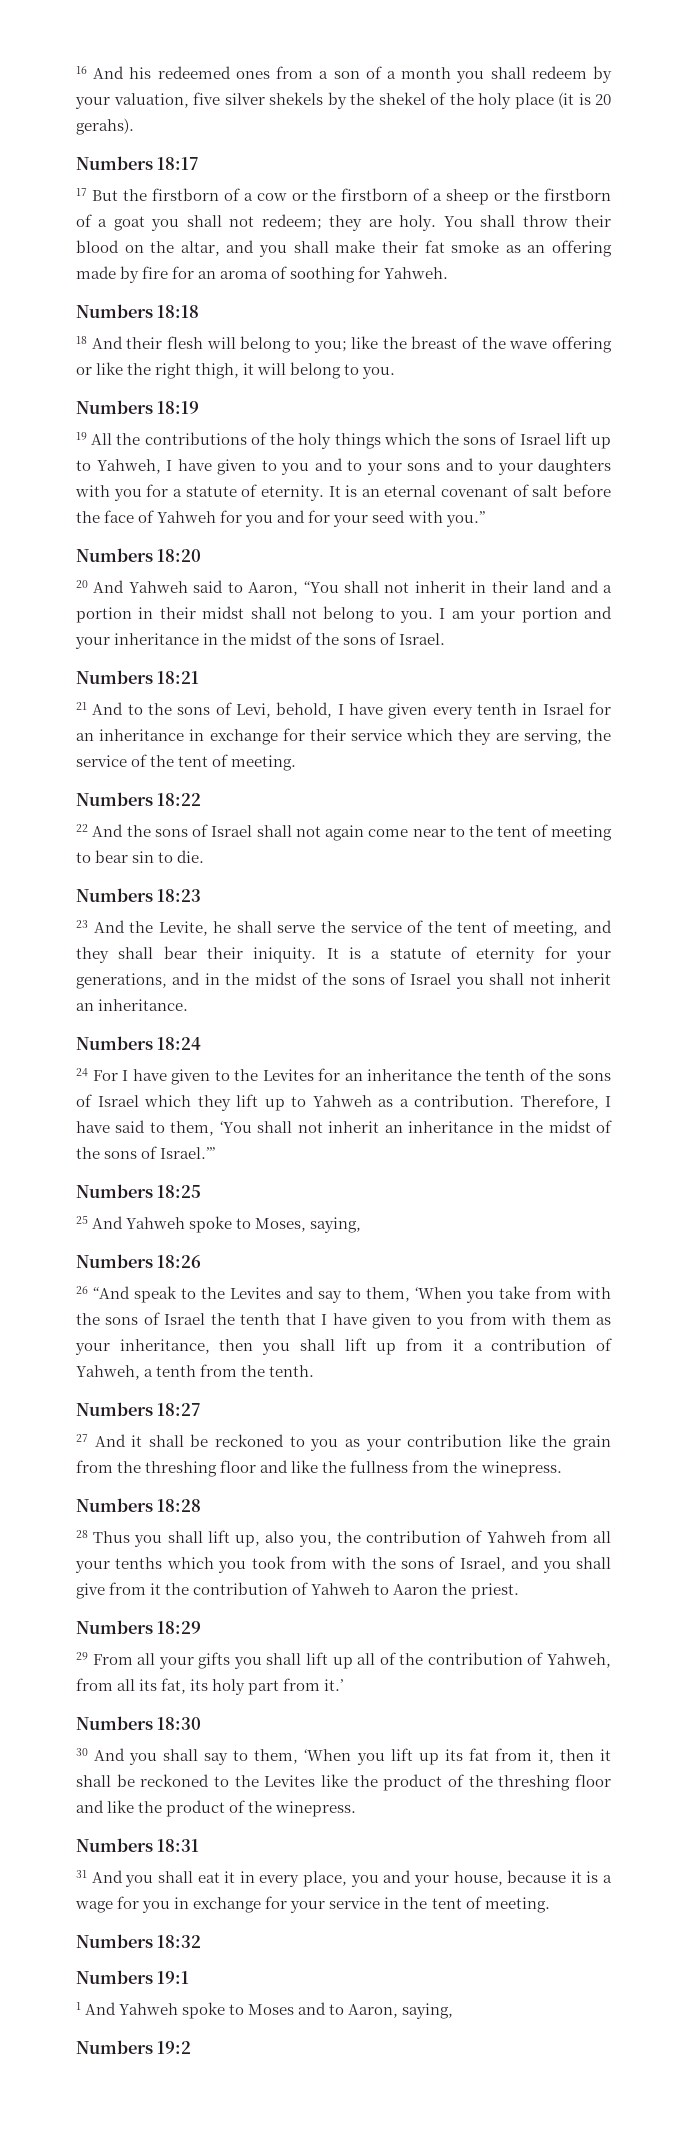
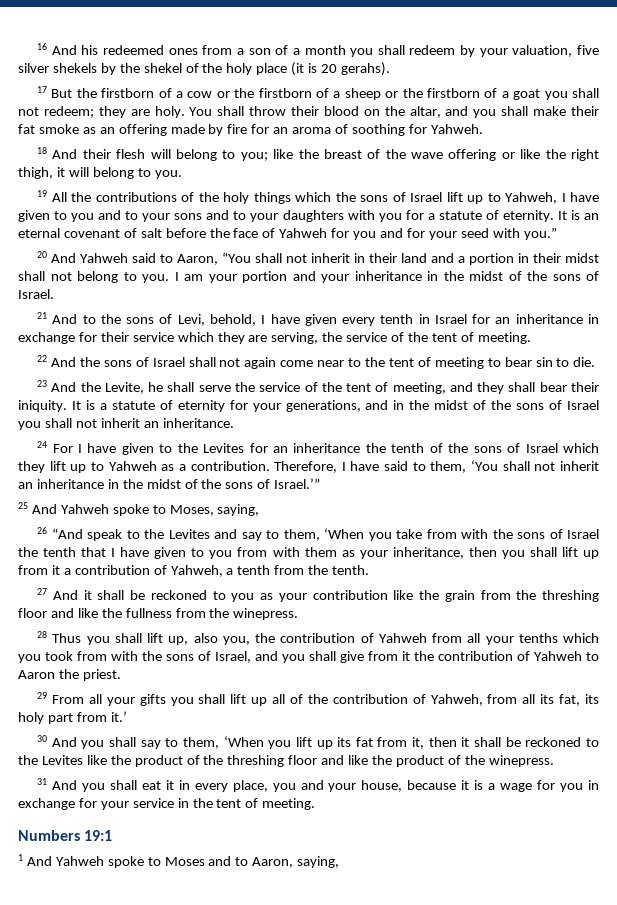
[76,156,200,170] // Numbers 18:17 -> (390, 69) none
[76,304,200,318] // Numbers 18:18 -> (483, 129) none
[76,400,200,414] // Numbers 18:19 -> (182, 174) none
[76,548,202,562] // Numbers 18:20 -> (557, 233) none
[76,670,200,684] // Numbers 18:21 -> (54, 294) none
[76,792,202,806] // Numbers 18:22 -> (531, 338) none
[76,888,202,902] // Numbers 18:23 -> (596, 362) none
[76,1036,202,1050] // Numbers 18:24 -> (234, 423) none
[76,1184,202,1198] // Numbers 18:25 -> (321, 483) none
[76,1254,202,1268] // Numbers 18:26 -> (260, 510) none
[76,1402,202,1416] // Numbers 18:27 -> (370, 570) none
[76,1498,202,1512] // Numbers 18:28 -> (299, 614) none
[76,1620,202,1634] // Numbers 18:29 -> (121, 675) none
[76,1716,202,1730] // Numbers 18:30 -> (127, 716) none
[76,1838,200,1852] // Numbers 18:31 -> (554, 761) none
[76,1934,202,1948] // Numbers 18:32 -> (316, 804) none
[76,2040,192,2054] // Numbers 19:2 -> (340, 862) none

